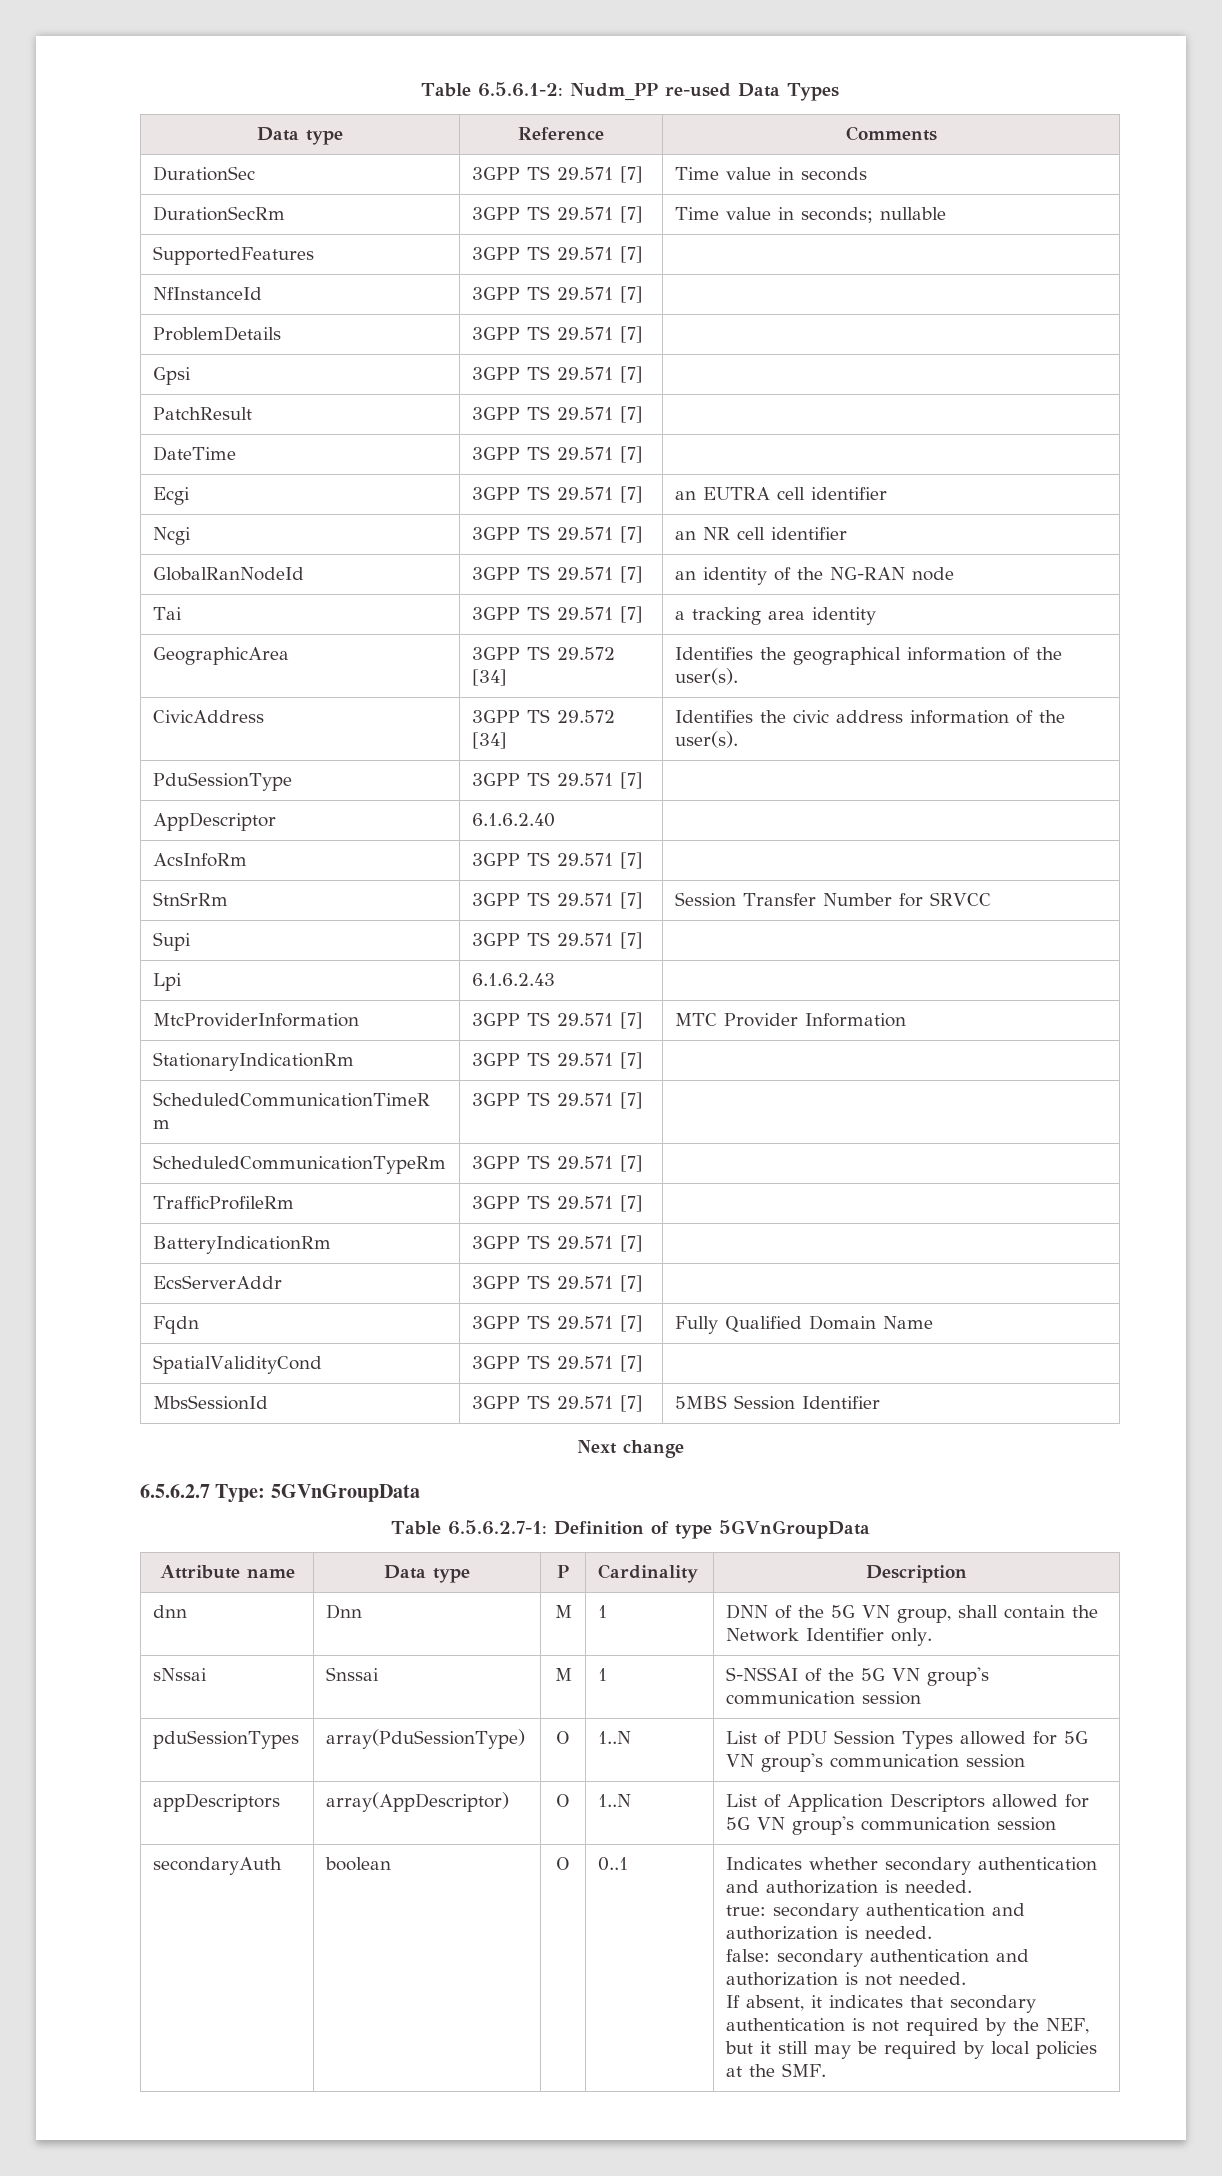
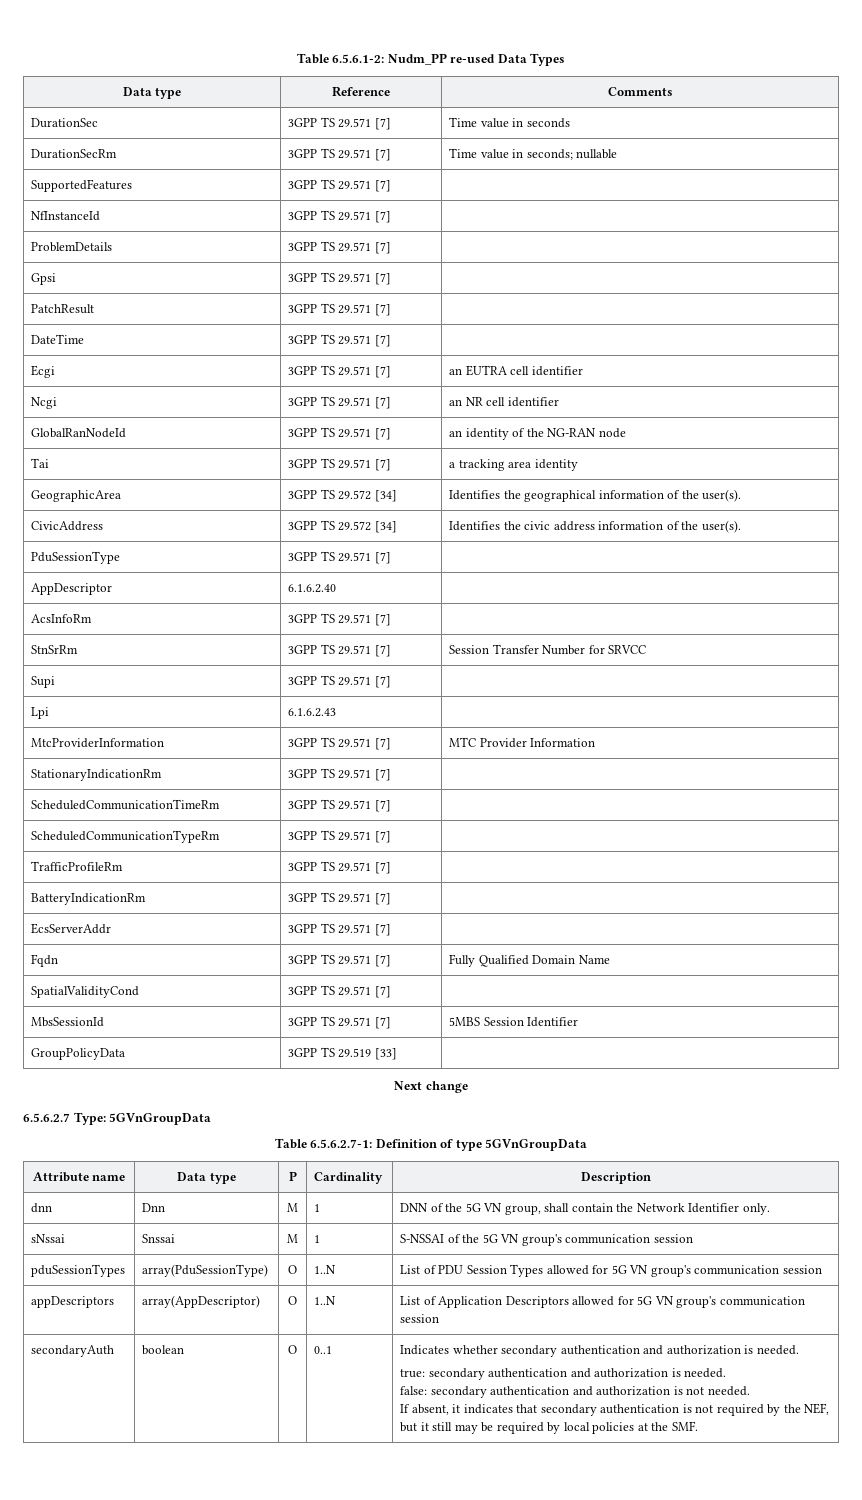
(881, 1402) none -> [31,1048,126,1060] [288,1047,397,1060] // GroupPolicyData | 3GPP TS 29.519 [33] |

